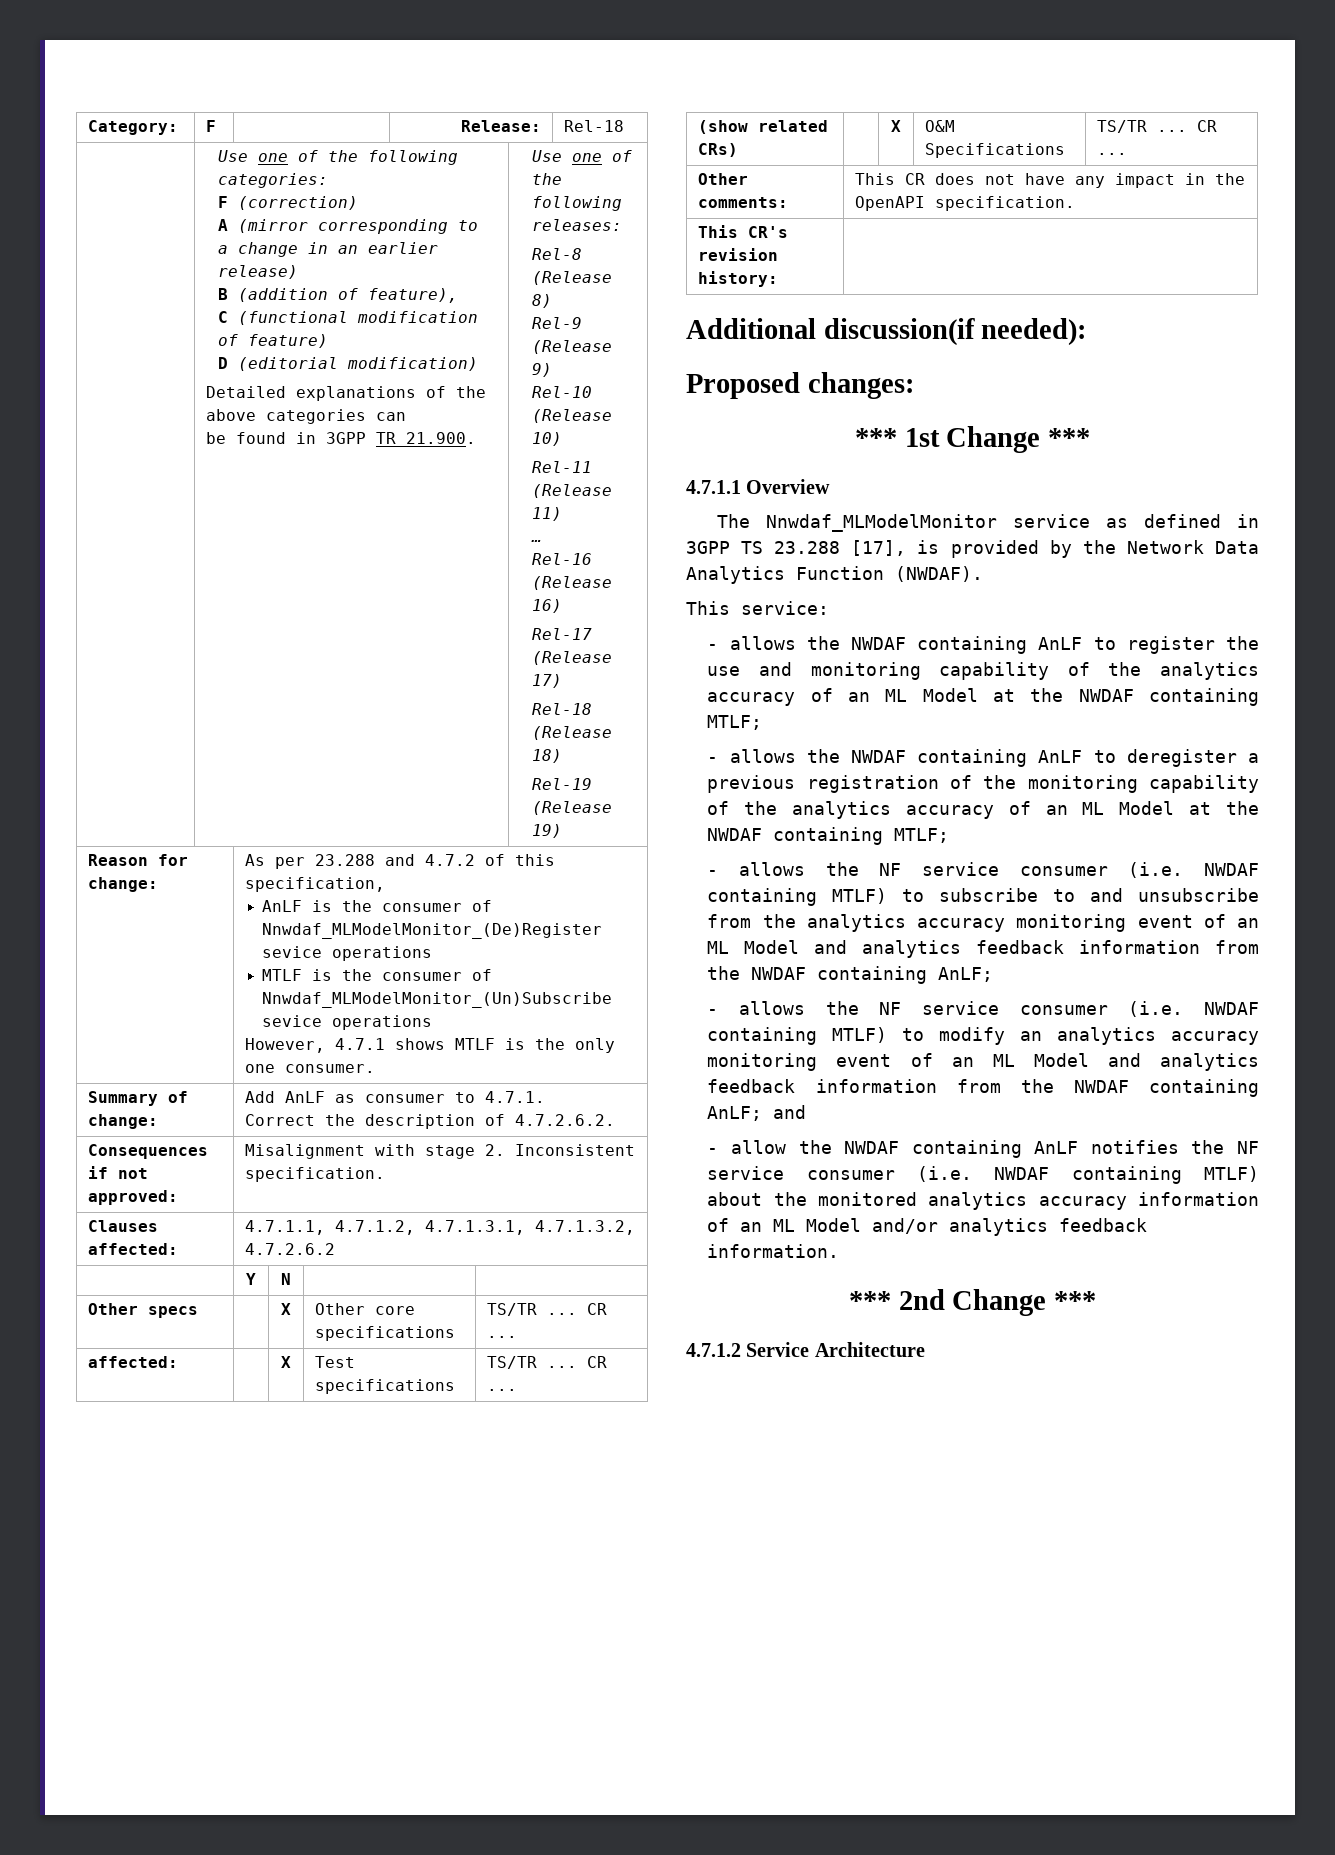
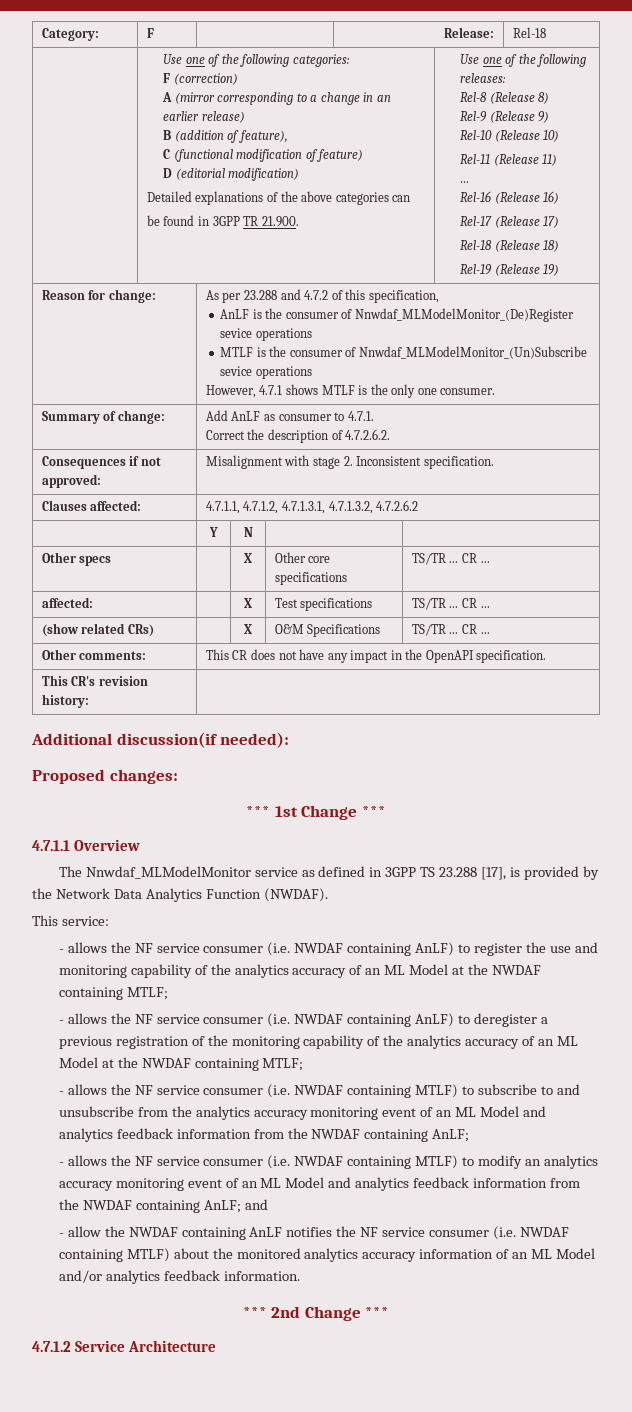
[850,636,1083,654] NWDAF containing AnLF -> [134,942,455,956] NF service consumer (i.e. NWDAF containing AnLF)
[850,749,1083,767] NWDAF containing AnLF -> [134,1013,455,1027] NF service consumer (i.e. NWDAF containing AnLF)

